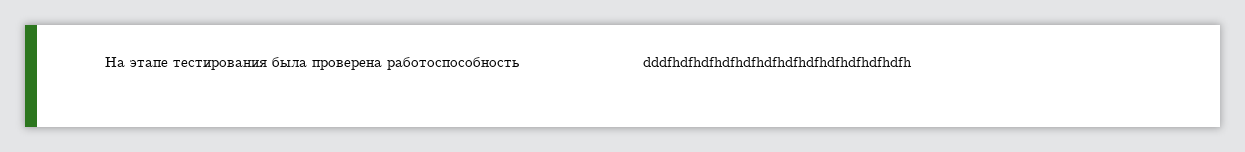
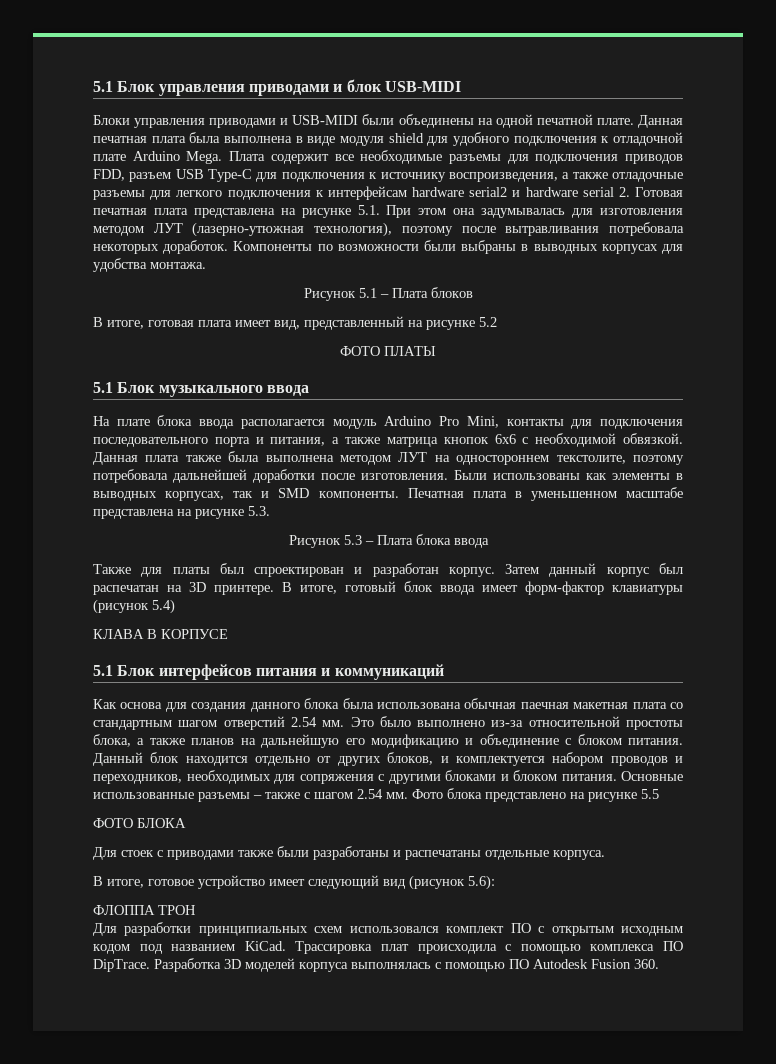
[105,57,912,70] На этапе тестирования была проверена работоспособность dddfhdfhdfhdfhdfhdfhdfhdfhdfhdfhdfhdfh -> [93,79,461,96] [93,114,683,128] [93,132,684,146] [93,150,683,164] [93,169,684,182] [93,186,683,200] [93,205,684,218] [93,222,684,237] [93,240,683,254] [93,258,206,272] [303,287,473,301] [93,316,497,330] [340,346,436,356] [93,382,309,397] [93,415,684,429] [93,433,683,447] [93,451,684,465] [93,469,683,483] [93,487,684,501] [93,506,270,519] [288,534,489,548] [93,563,683,577] [93,581,683,595] [93,599,175,614] [93,629,228,639] [93,664,444,680] [93,698,683,712] [93,716,683,730] [93,734,684,748] [93,752,684,766] [93,770,683,784] [93,788,659,802] [93,818,186,828] [93,846,605,860] [93,875,495,890] [93,905,196,915] [93,922,684,936] [93,941,684,954] [93,958,659,972] 5.1 Блок управления приводами и блок USB-MIDI // Блоки управления приводами и USB-MIDI были объединены на одной печатной плате. Данная печатная плата была выполнена в виде модуля shield для удобного подключения к отладочной плате Arduino Mega. Плата содержит все необходимые разъемы для подключения приводов FDD, разъем USB Type-C для подключения к источнику воспроизведения, а также отладочные разъемы для легкого подключения к интерфейсам hardware serial2 и hardware serial 2. Готовая печатная плата представлена на рисунке 5.1. При этом она задумывалась для изготовления методом ЛУТ (лазерно-утюжная технология), поэтому после вытравливания потребовала некоторых доработок. Компоненты по возможности были выбраны в выводных корпусах для удобства монтажа. // Рисунок 5.1 – Плата блоков // В итоге, готовая плата имеет вид, представленный на рисунке 5.2 // ФОТО ПЛАТЫ // 5.1 Блок музыкального ввода // На плате блока ввода располагается модуль Arduino Pro Mini, контакты для подключения последовательного порта и питания, а также матрица кнопок 6х6 с необходимой обвязкой. Данная плата также была выполнена методом ЛУТ на одностороннем текстолите, поэтому потребовала дальнейшей доработки после изготовления. Были использованы как элементы в выводных корпусах, так и SMD компоненты. Печатная плата в уменьшенном масштабе представлена на рисунке 5.3. // Рисунок 5.3 – Плата блока ввода // Также для платы был спроектирован и разработан корпус. Затем данный корпус был распечатан на 3D принтере. В итоге, готовый блок ввода имеет форм-фактор клавиатуры (рисунок 5.4) // КЛАВА В КОРПУСЕ // 5.1 Блок интерфейсов питания и коммуникаций // Как основа для создания данного блока была использована обычная паечная макетная плата со стандартным шагом отверстий 2.54 мм. Это было выполнено из-за относительной простоты блока, а также планов на дальнейшую его модификацию и объединение с блоком питания. Данный блок находится отдельно от других блоков, и комплектуется набором проводов и переходников, необходимых для сопряжения с другими блоками и блоком питания. Основные использованные разъемы – также с шагом 2.54 мм. Фото блока представлено на рисунке 5.5 // ФОТО БЛОКА // Для стоек с приводами также были разработаны и распечатаны отдельные корпуса. // В итоге, готовое устройство имеет следующий вид (рисунок 5.6): // ФЛОППА ТРОН // Для разработки принципиальных схем использовался комплект ПО с открытым исходным кодом под названием KiCad. Трассировка плат происходила с помощью комплекса ПО DipTrace. Разработка 3D моделей корпуса выполнялась с помощью ПО Autodesk Fusion 360.

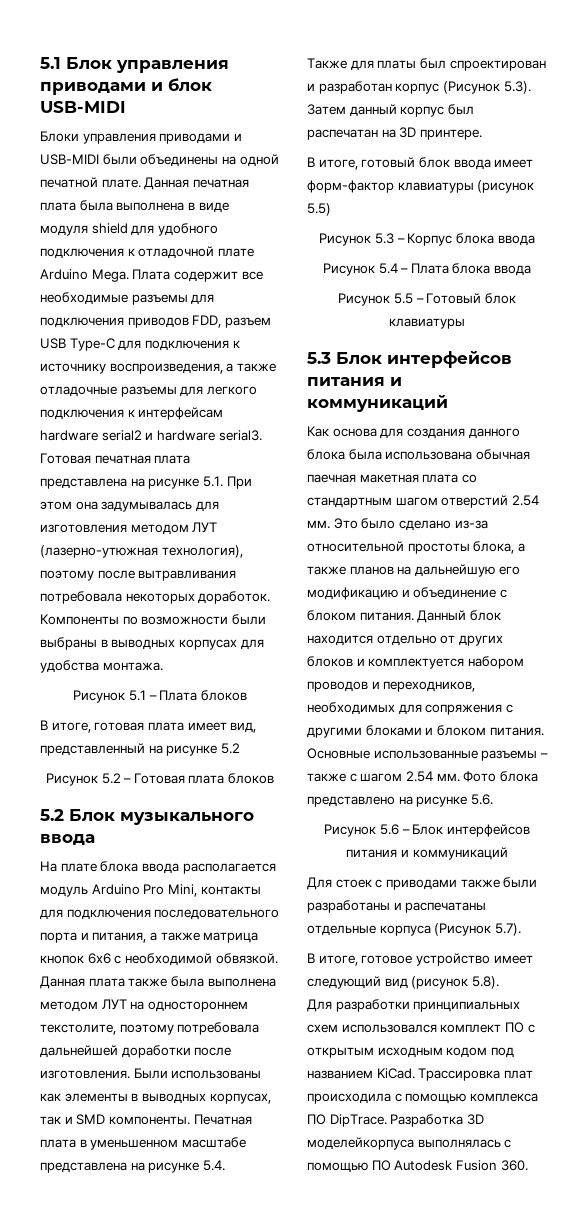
[582,187,630,197] serial 2. -> [218,430,262,441] serial3.
[340,346,436,356] [93,382,113,393] ФОТО ПЛАТЫ // 5.1 -> [45,773,275,786] [40,809,64,821] Рисунок 5.2 – Готовая плата блоков // 5.2
[248,506,270,516] [288,534,489,548] 5.3. // Рисунок 5.3 – Плата блока ввода -> [202,1160,225,1171] 5.4.
[448,567,495,577] корпус. -> [395,81,531,94] корпус (Рисунок 5.3).
(274, 590) none -> (482, 134) //
[152,599,175,614] [93,629,228,639] [93,665,113,676] 5.4) // КЛАВА В КОРПУСЕ // 5.1 -> [307,203,331,216] [319,233,535,246] [322,263,532,276] [338,293,516,306] [389,318,465,329] [307,352,331,364] 5.5) // Рисунок 5.3 – Корпус блока ввода // Рисунок 5.4 – Плата блока ввода // Рисунок 5.5 – Готовый блок клавиатуры // 5.3
[417,720,486,727] выполнено -> [398,520,451,531] сделано
[387,752,434,765] блоков, -> [307,656,353,667] блоков
[641,789,659,799] [93,818,186,828] 5.5 // ФОТО БЛОКА -> [470,794,493,805] [324,824,530,837] [346,847,508,860] 5.6. // Рисунок 5.6 – Блок интерфейсов питания и коммуникаций
[553,850,605,860] корпуса. -> [379,923,521,936] корпуса (Рисунок 5.7).
[468,875,495,890] [93,905,196,915] 5.6): // ФЛОППА ТРОН -> [471,976,499,989] 5.8).
[245,958,348,972] моделей корпуса -> [307,1137,414,1150] моделейкорпуса

